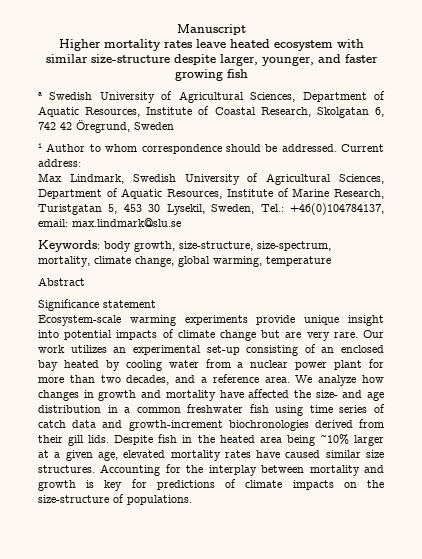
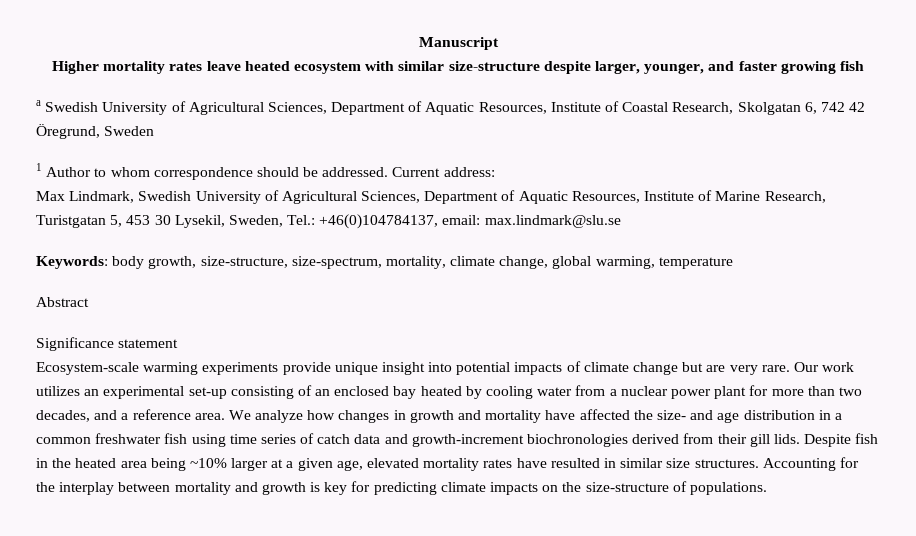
[285,450,321,458] caused -> [550,458,616,468] resulted in
[156,479,237,490] predictions of -> [373,482,437,495] predicting

